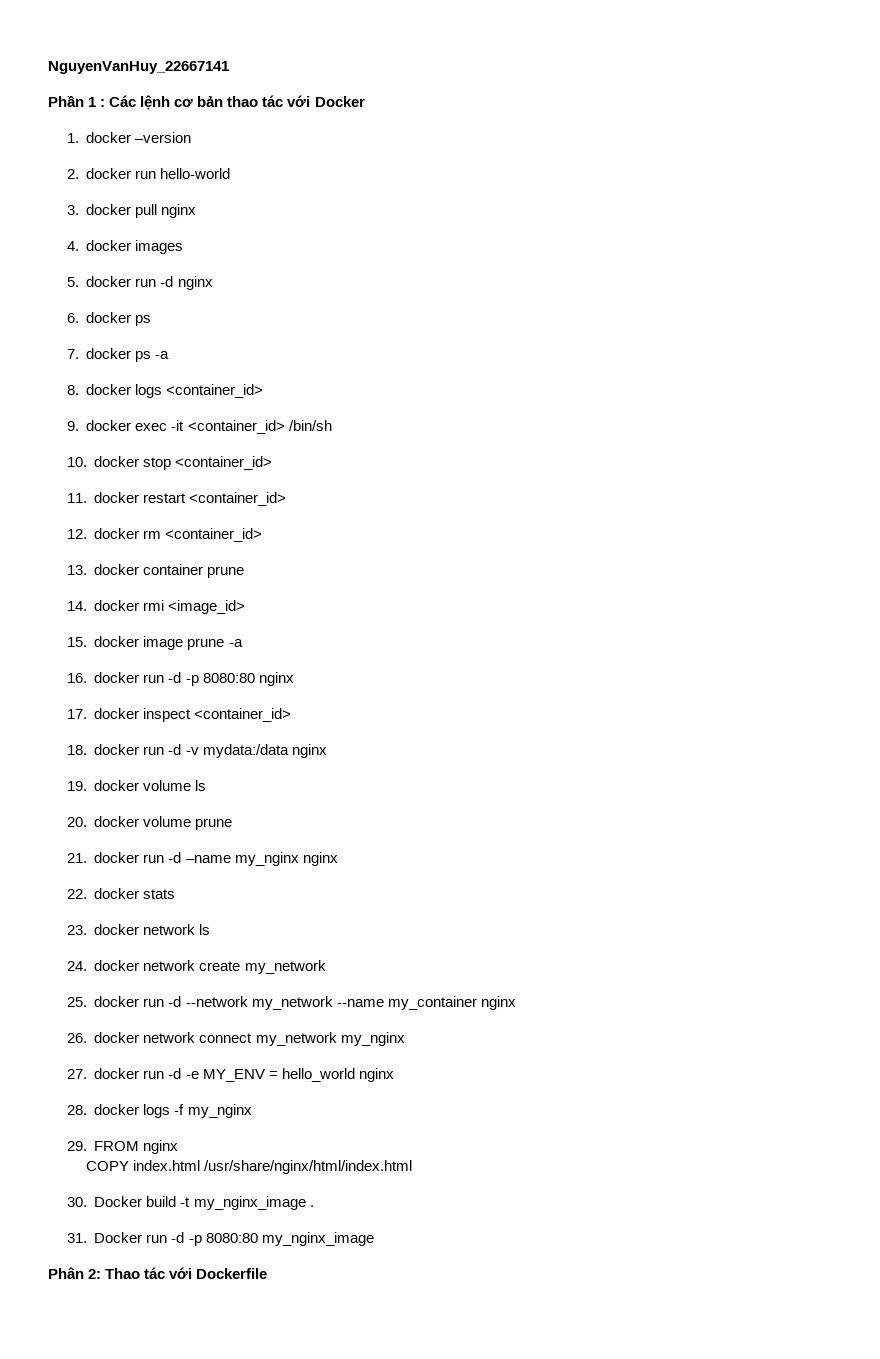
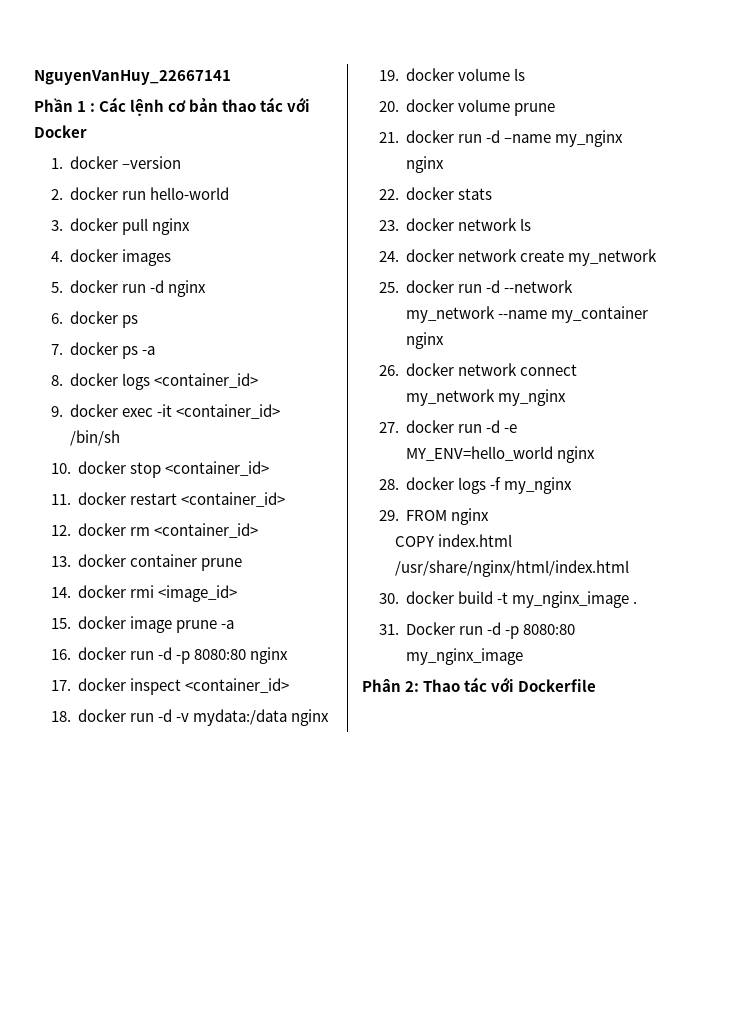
[202,1068,355,1082] MY_ENV = hello_world -> [406,446,554,461] MY_ENV=hello_world
[94,1196,143,1207] Docker -> [406,591,455,604] docker

